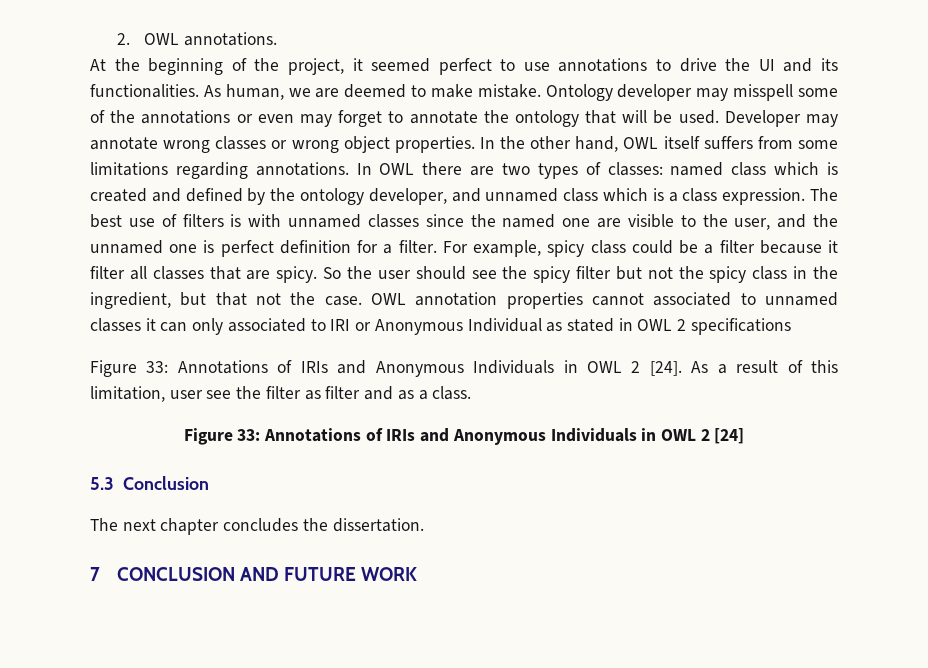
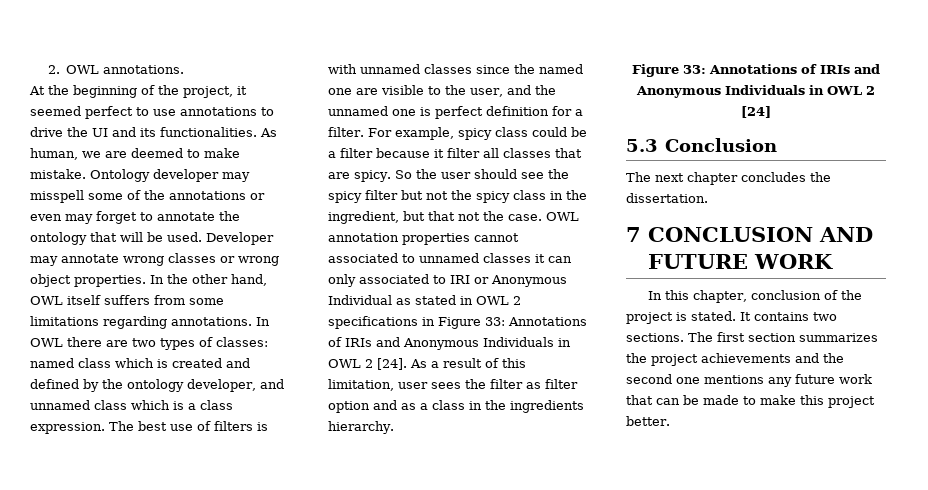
(791, 326) // -> [422,317,435,326] in
[206,390,232,399] see -> [431,382,461,389] sees
(361, 392) none -> [328,401,370,413] option
[432,386,472,400] class. -> [432,400,584,413] [328,421,394,434] class in the ingredients hierarchy.
(418, 574) none -> [648,290,863,303] [626,311,837,324] [626,332,878,342] [626,353,844,366] [626,374,872,387] [626,395,875,408] [626,416,670,426] // In this chapter, conclusion of the project is stated. It contains two sections. The first section summarizes the project achievements and the second one mentions any future work that can be made to make this project better.

